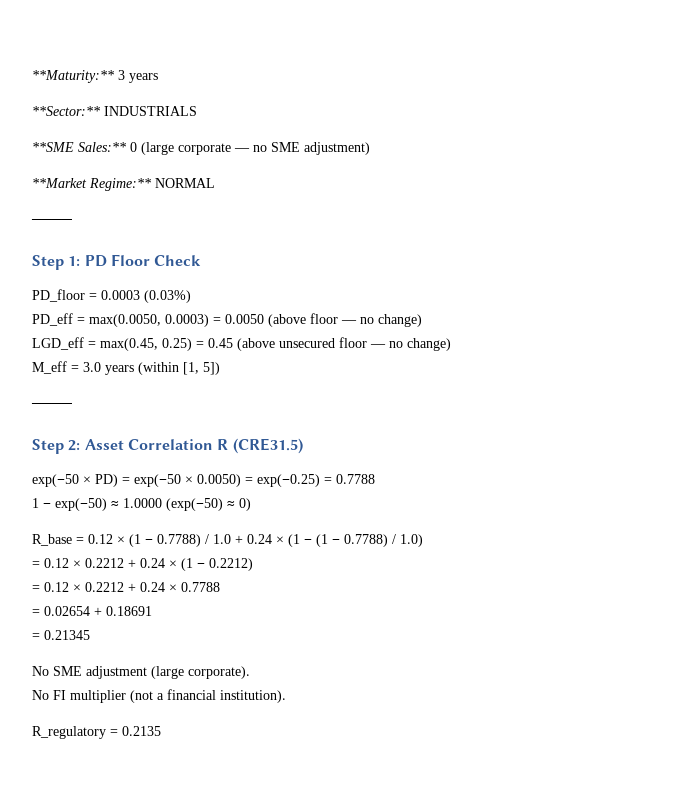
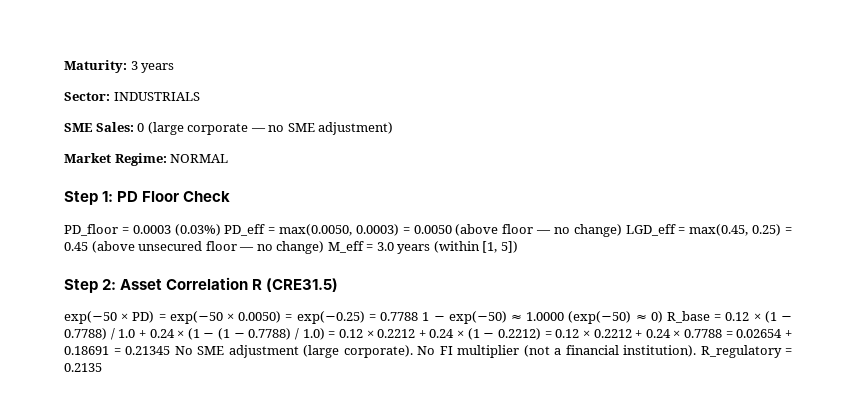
[32,70,114,83] **Maturity:** -> [64,60,127,73] Maturity:
[32,106,100,116] **Sector:** -> [64,92,110,101] Sector:
[32,142,126,152] **SME Sales:** -> [64,122,134,132] SME Sales:
[32,178,151,191] **Market Regime:** -> [64,153,167,166] Market Regime:
[31,219,72,224] // ──── -> (229, 158) none
(191, 296) // -> (221, 230) none
(422, 320) // -> (622, 230) none
(451, 344) // -> (325, 247) none
[31,403,72,408] // ──── -> (518, 247) none
(375, 479) // -> (419, 316) none
(251, 504) // -> (663, 317) none
(423, 540) // -> (325, 334) none
(253, 564) // -> (541, 334) none
(220, 587) // -> (723, 333) none
(152, 611) // -> (109, 350) none
(90, 635) // -> (170, 350) none
(250, 672) // -> (413, 351) none
(286, 696) // -> (696, 351) none

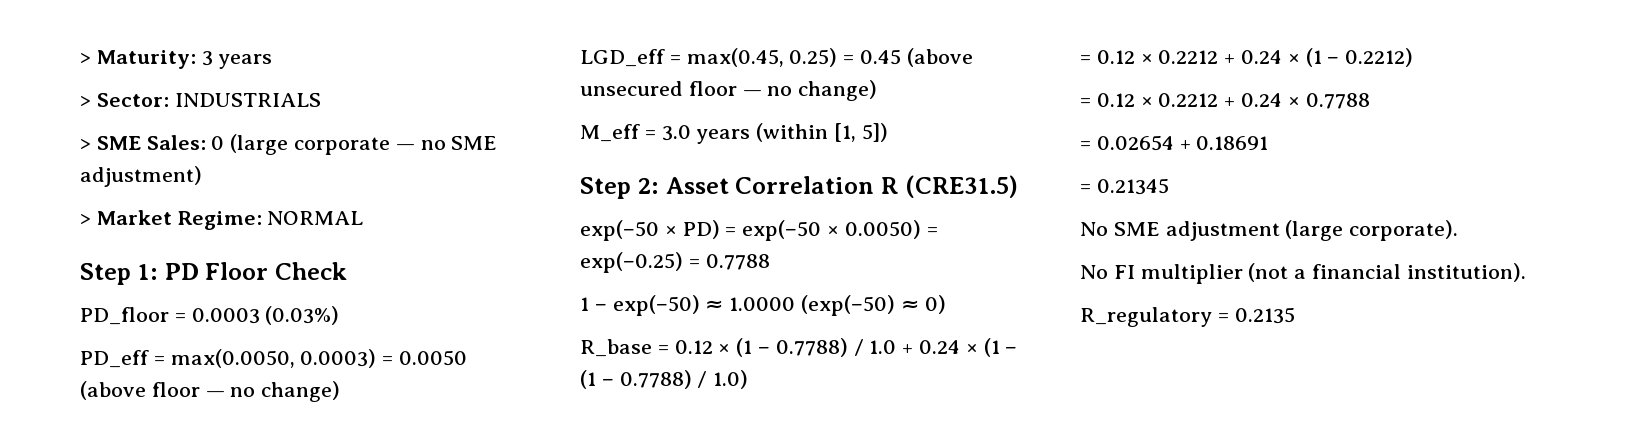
(64, 66) none -> [80,53,91,64] >
(175, 68) none -> [80,96,91,107] >
(200, 96) none -> [80,139,91,150] >
(394, 128) none -> [80,214,91,225] >
(221, 230) none -> (340, 315) //
(622, 230) none -> (341, 391) //
(325, 247) none -> (878, 90) //
(419, 316) none -> (770, 262) //
(663, 317) none -> (946, 304) //
(325, 334) none -> (749, 379) //
(541, 334) none -> (1414, 57) //
(723, 333) none -> (1370, 101) //
(109, 350) none -> (1269, 143) //
(170, 350) none -> (1169, 186) //
(413, 351) none -> (1459, 230) //
(696, 351) none -> (1526, 272) //

